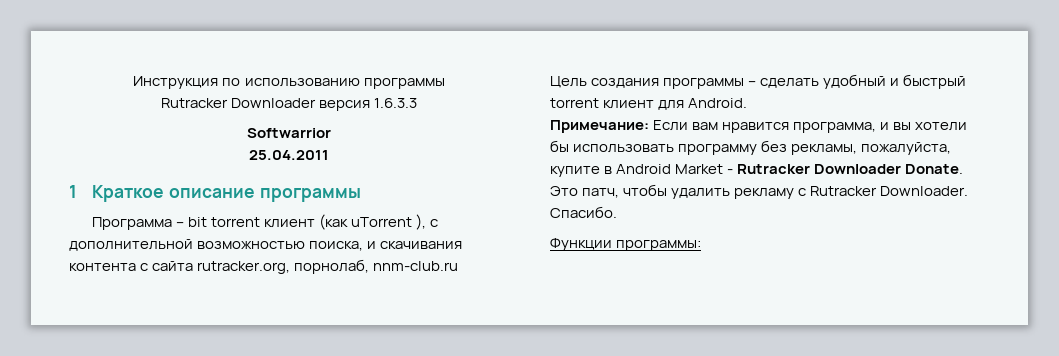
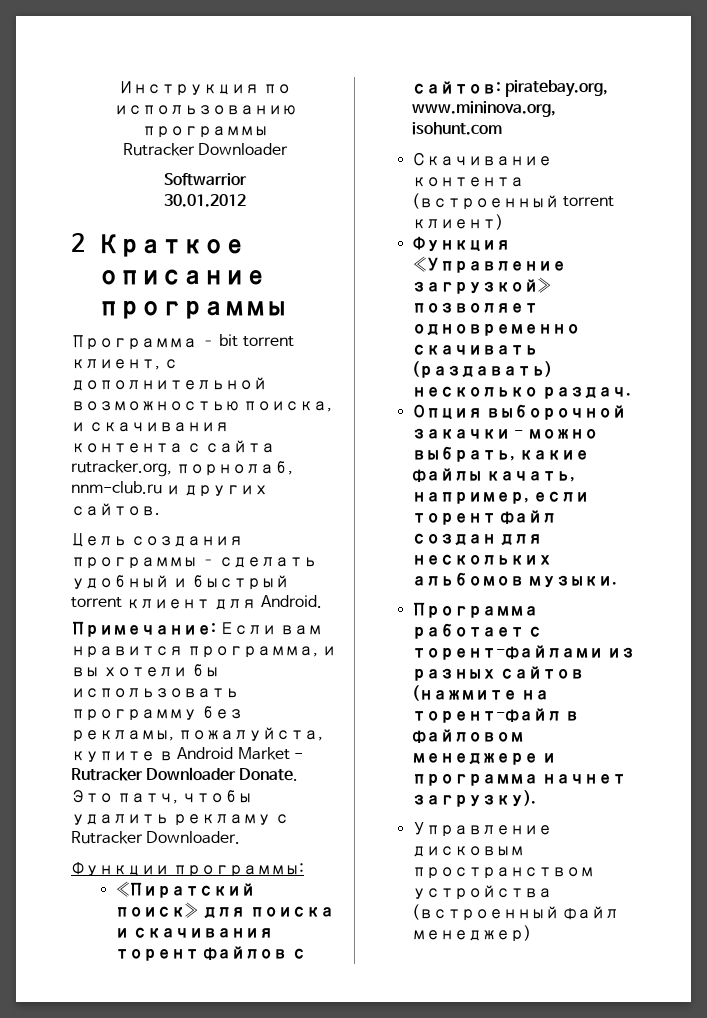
[319,98,418,111] версия 1.6.3.3 -> (289, 149) none
[249,150,329,160] [69,185,77,198] 25.04.2011 // 1 -> [164,194,246,207] [71,233,85,252] 30.01.2012 // 2
[263,214,427,230] клиент (как uTorrent ), -> [71,359,160,370] клиент,
(459, 266) none -> [166,485,269,497] [71,503,160,516] и других сайтов.
[550,206,617,218] Спасибо. -> (241, 837) none
(702, 245) none -> [115,881,256,898] [115,902,334,919] [115,927,274,938] [115,946,306,961] [412,80,609,97] [412,101,557,117] [412,122,503,135] [412,152,553,166] [412,177,525,187] [412,193,615,210] [412,214,504,230] [412,236,511,252] [412,256,567,273] [412,277,553,294] [412,302,539,313] [412,323,581,336] [412,344,539,355] [412,361,553,378] [412,386,632,399] [412,404,627,420] [412,428,598,439] [412,446,590,462] [412,468,576,482] [412,491,590,504] [412,510,557,525] [412,533,543,546] [412,554,553,565] [412,572,618,588] [412,602,539,618] [412,623,543,639] [412,645,636,660] [412,666,585,681] [412,685,550,701] [412,708,580,723] [412,729,525,743] [412,752,557,765] [412,773,627,786] [412,790,537,807] [412,821,553,837] [412,846,525,857] [412,867,595,879] [412,885,553,900] [412,904,620,921] [412,925,532,942] // «Пиратский поиск» для поиска и скачивания торент файлов с сайтов: piratebay.org, www.mininova.org, isohunt.com // Скачивание контента (встроенный torrent клиент) // Функция «Управление загрузкой» позволяет одновременно скачивать (раздавать) несколько раздач. // Опция выборочной закачки - можно выбрать, какие файлы качать, например, если торент файл создан для нескольких альбомов музыки. // Программа работает с торент-файлами из разных сайтов (нажмите на торент-файл в файловом менеджере и программа начнет загрузку). // Управление дисковым пространством устройства (встроенный файл менеджер)

